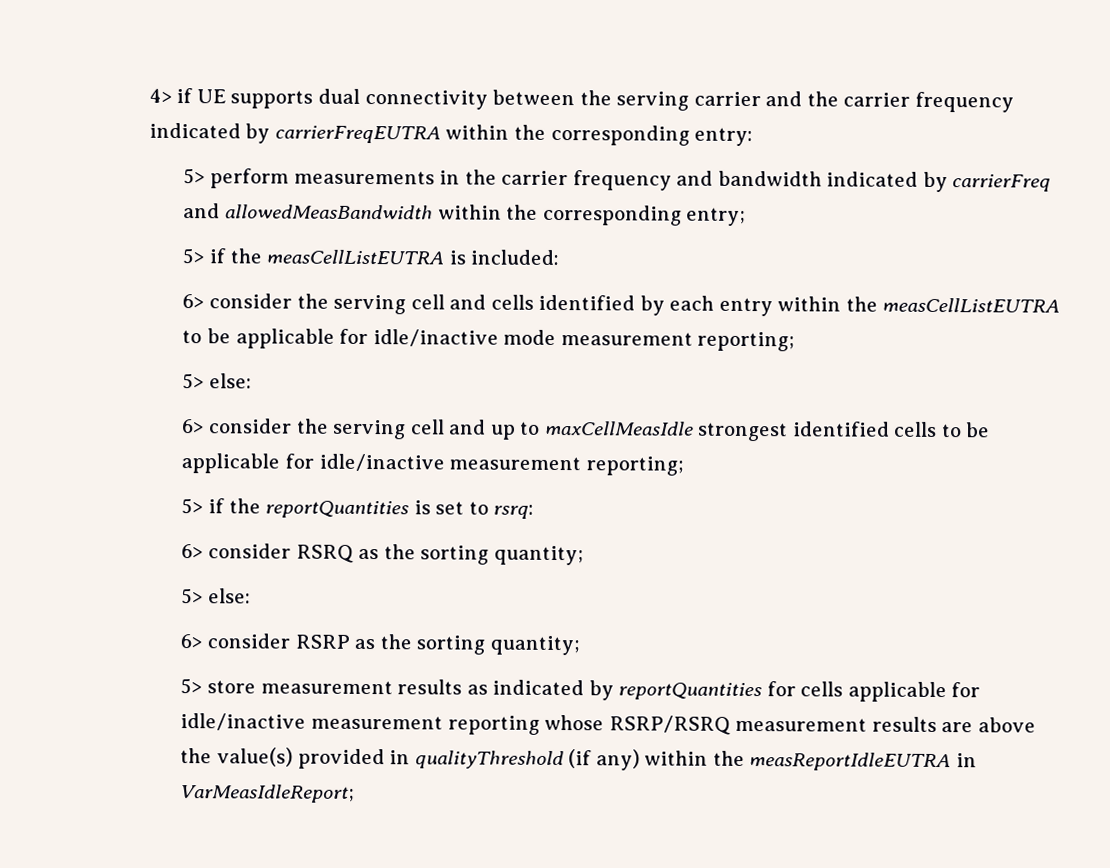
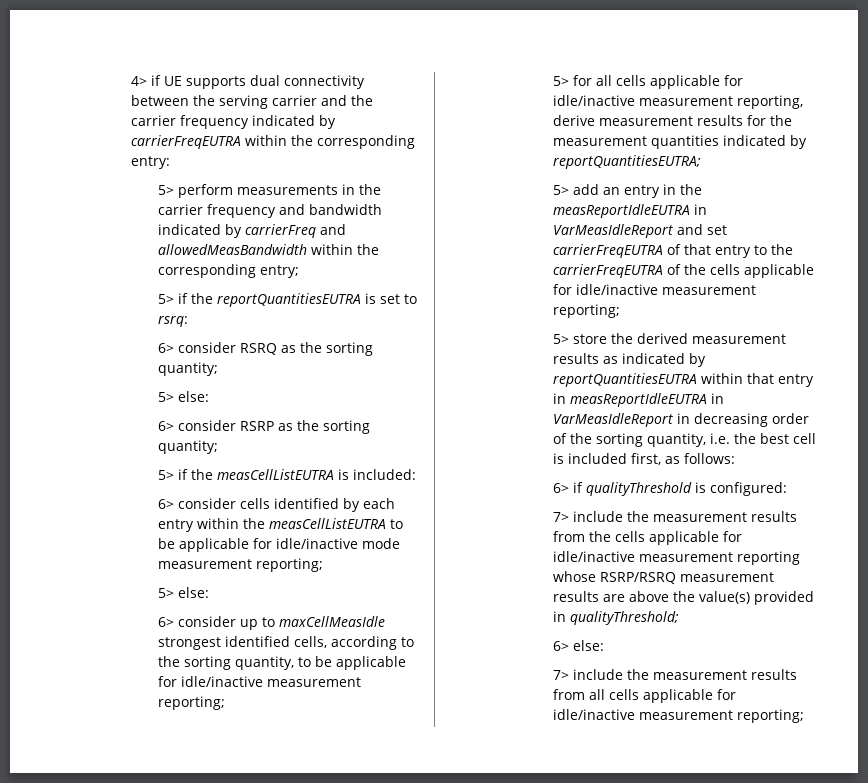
[266,249,560,266] [182,293,1061,317] [182,328,796,352] [182,373,252,390] [181,418,991,442] [181,453,684,476] [181,498,410,519] measCellListEUTRA is included: // 6> consider the serving cell and cells identified by each entry within the measCellListEUTRA to be applicable for idle/inactive mode measurement reporting; // 5> else: // 6> consider the serving cell and up to maxCellMeasIdle strongest identified cells to be applicable for idle/inactive measurement reporting; // 5> if the reportQuantities -> [216,293,361,307] reportQuantitiesEUTRA
(580, 645) none -> [157,469,416,480] [157,498,395,512] [157,518,403,532] [157,538,400,552] [157,558,323,572] [157,587,209,598] [157,616,385,630] [157,636,414,650] [157,656,406,670] [157,676,361,687] [157,696,225,710] [552,75,743,89] [552,95,803,109] [552,115,792,126] [552,135,807,149] [552,155,701,169] [552,184,702,198] [552,204,707,218] [552,224,727,238] [552,244,793,258] [552,264,814,278] [552,284,756,295] [552,304,620,318] // 5> if the measCellListEUTRA is included: // 6> consider cells identified by each entry within the measCellListEUTRA to be applicable for idle/inactive mode measurement reporting; // 5> else: // 6> consider up to maxCellMeasIdle strongest identified cells, according to the sorting quantity, to be applicable for idle/inactive measurement reporting; // 5> for all cells applicable for idle/inactive measurement reporting, derive measurement results for the measurement quantities indicated by reportQuantitiesEUTRA; // 5> add an entry in the measReportIdleEUTRA in VarMeasIdleReport and set carrierFreqEUTRA of that entry to the carrierFreqEUTRA of the cells applicable for idle/inactive measurement reporting;
(256, 687) none -> [610,333,688,344] the derived
[618,681,796,701] reportQuantities for -> [552,373,814,387] [552,393,724,407] [552,413,809,427] [552,433,816,447] [552,453,735,465] [552,482,787,496] [552,511,797,522] [552,531,611,542] reportQuantitiesEUTRA within that entry in measReportIdleEUTRA in VarMeasIdleReport in decreasing order of the sorting quantity, i.e. the best cell is included first, as follows: // 6> if qualityThreshold is configured: // 7> include the measurement results from the
[414,749,977,772] [180,784,356,803] qualityThreshold (if any) within the measReportIdleEUTRA in VarMeasIdleReport; -> [569,611,679,625] [552,640,604,651] [552,669,797,680] [552,689,736,703] [552,709,804,723] qualityThreshold; // 6> else: // 7> include the measurement results from all cells applicable for idle/inactive measurement reporting;

